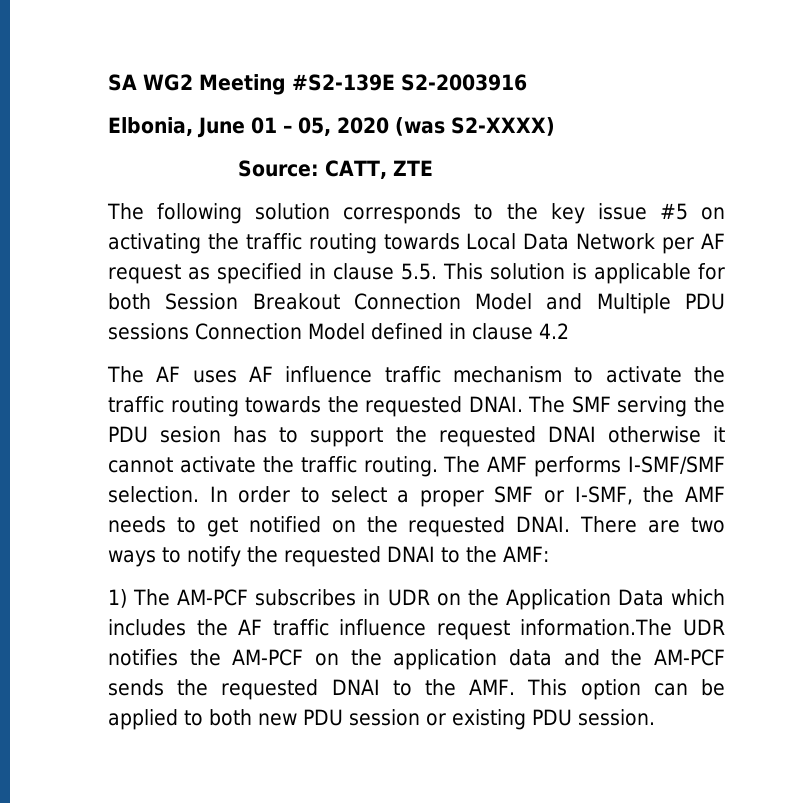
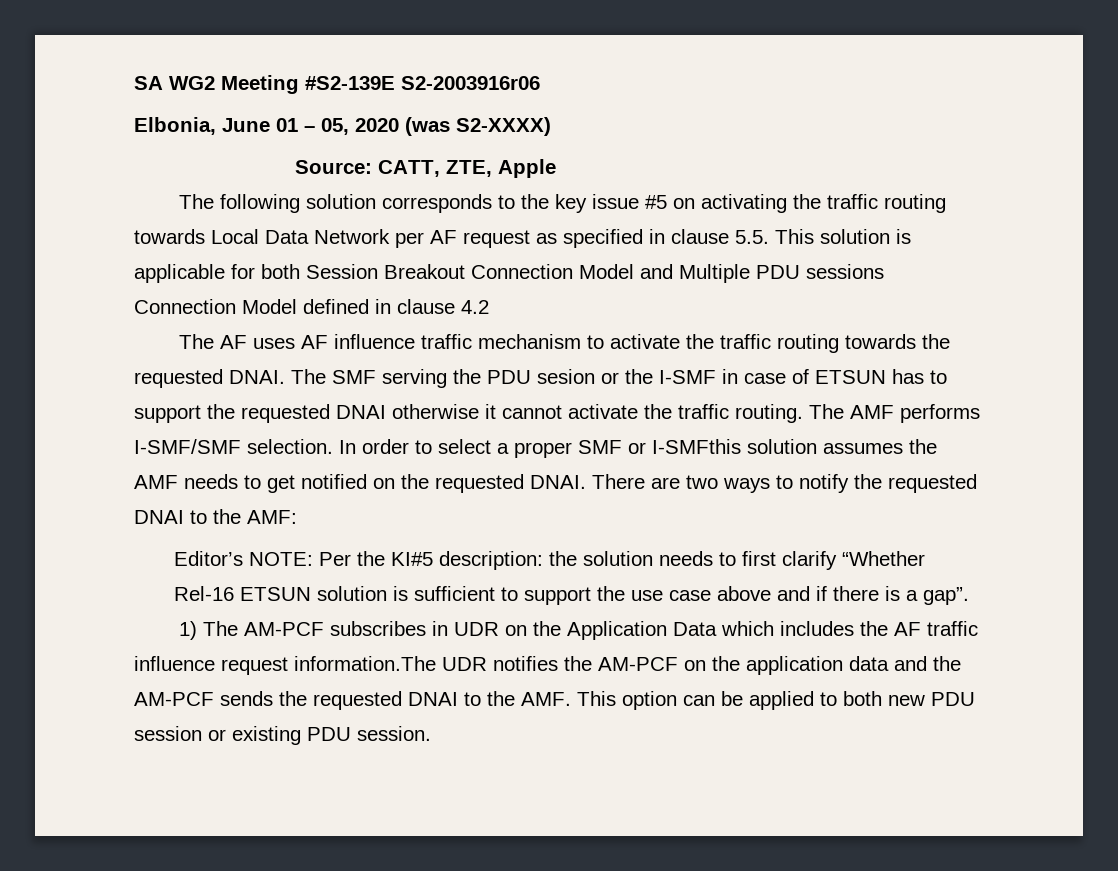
[401,74,527,91] S2-2003916 -> [401,76,540,90] S2-2003916r06
[393,160,434,176] ZTE -> [445,159,556,178] ZTE, Apple
(222, 434) none -> [601,369,886,384] or the I-SMF in case of ETSUN
[574,486,633,505] I-SMF, -> [652,439,903,454] I-SMFthis solution assumes
(549, 554) none -> [174,551,926,570] [174,586,970,605] // Editor’s NOTE: Per the KI#5 description: the solution needs to first clarify “Whether Rel-16 ETSUN solution is sufficient to support the use case above and if there is a gap”.

